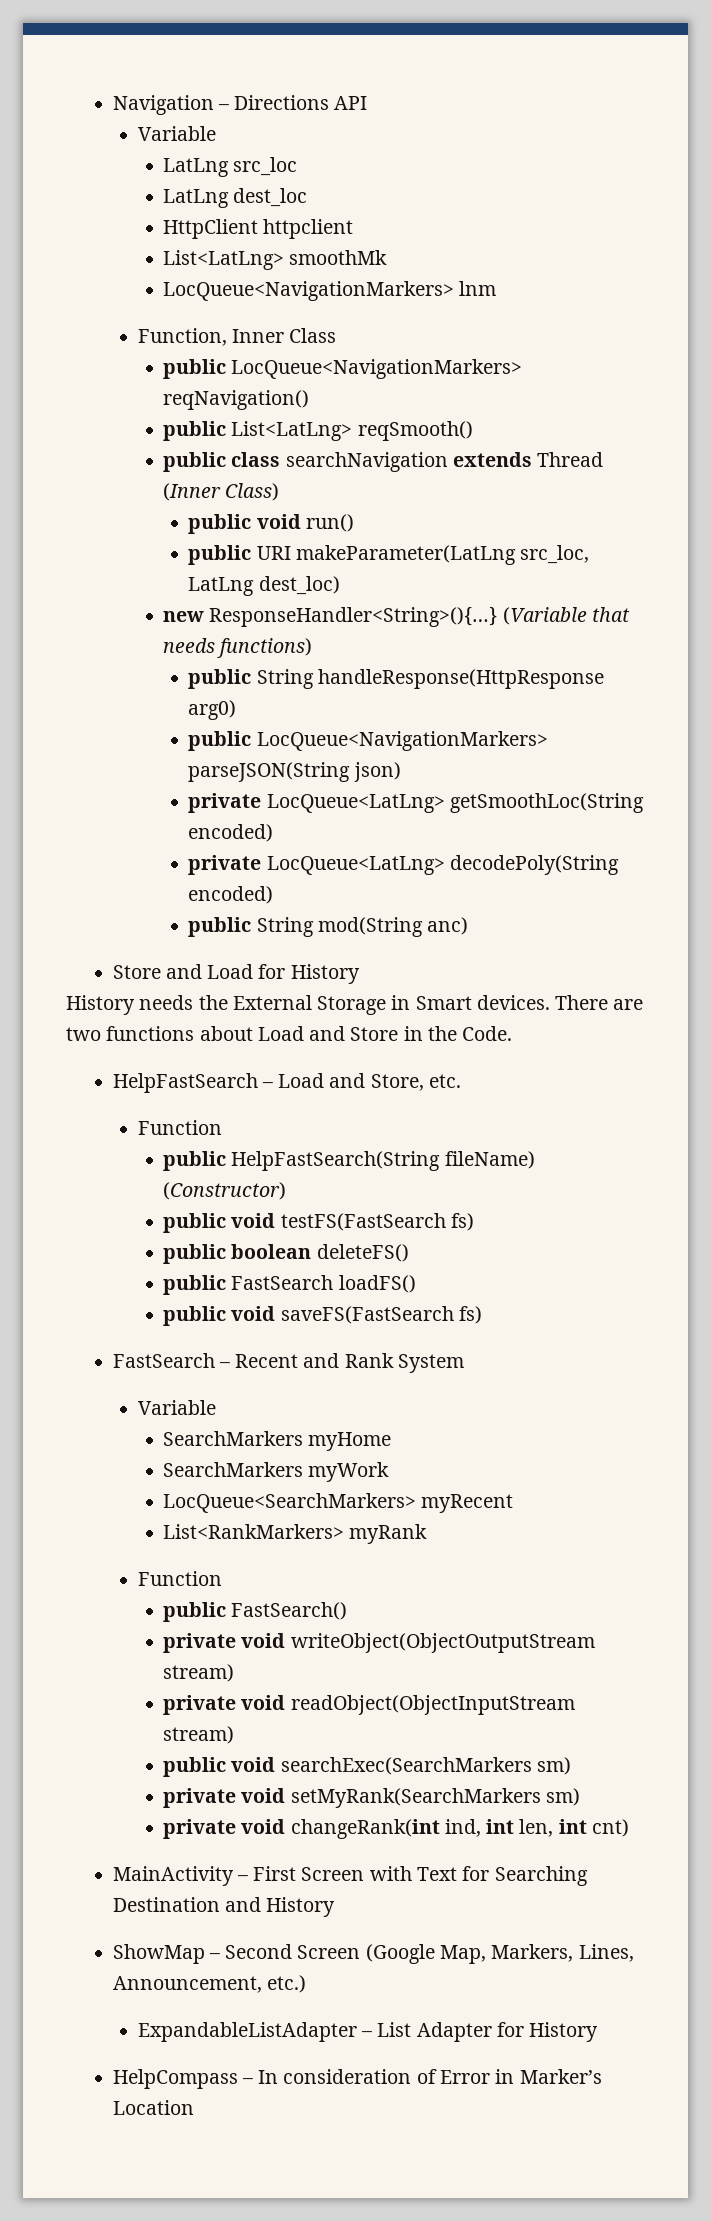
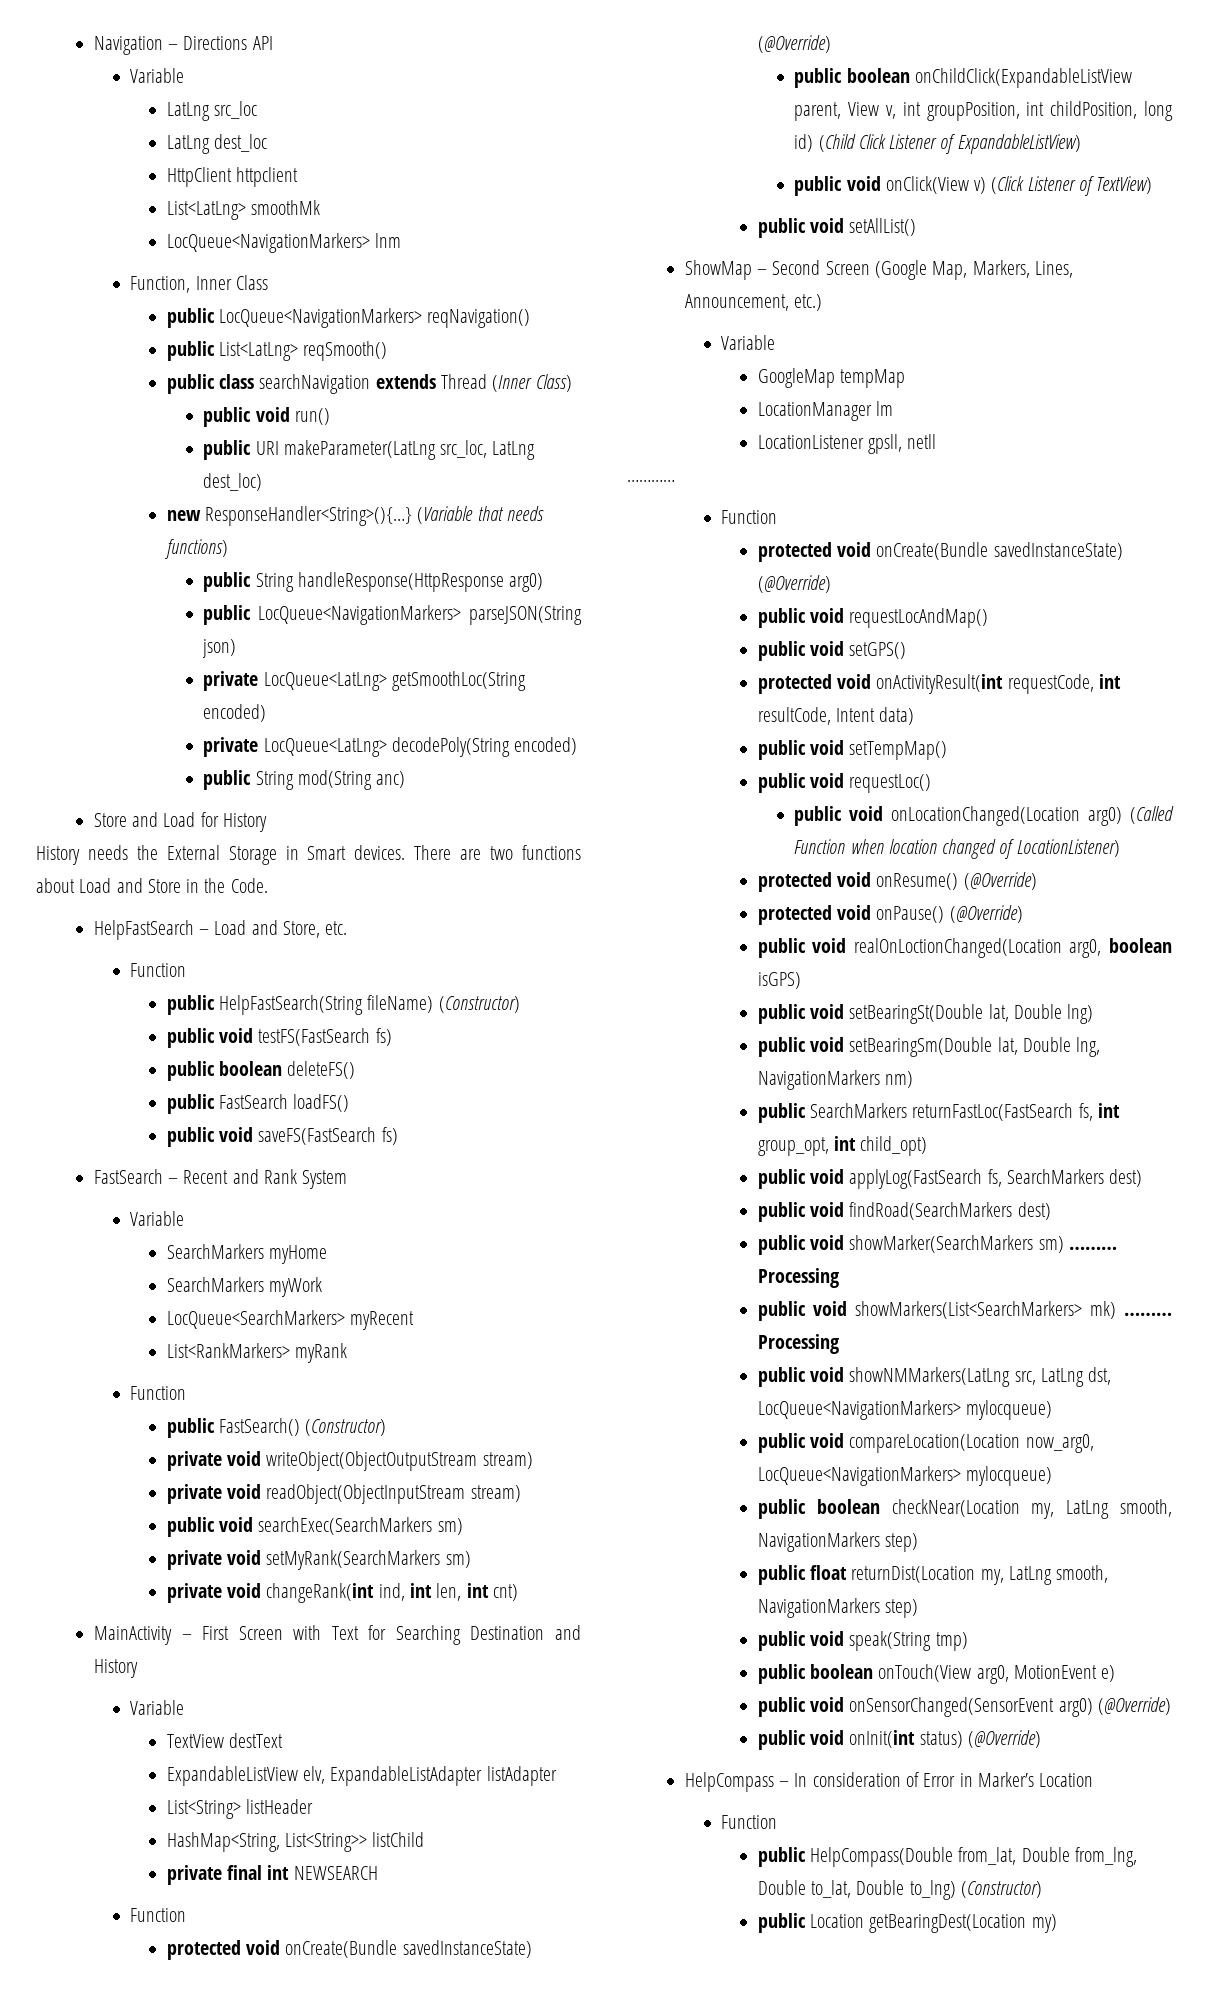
(348, 1611) none -> [305,1419,387,1436] (Constructor)
(336, 1907) none -> [130,1700,185,1715] [166,1733,284,1748] [166,1766,557,1786] [166,1799,314,1819] [166,1832,425,1852] [166,1865,378,1885] [130,1908,187,1922] [166,1940,532,1960] [757,35,831,53] [794,68,1132,88] [794,101,1173,121] [794,134,1081,154] [794,176,1153,196] [757,218,917,238] // Variable // TextView destText // ExpandableListView elv, ExpandableListAdapter listAdapter // List<String> listHeader // HashMap<String, List<String>> listChild // private final int NEWSEARCH // Function // protected void onCreate(Bundle savedInstanceState) (@Override) // public boolean onChildClick(ExpandableListView parent, View v, int groupPosition, int childPosition, long id) (Child Click Listener of ExpandableListView) // public void onClick(View v) (Click Listener of TextView) // public void setAllList()
[137,2022,599,2042] ExpandableListAdapter – List Adapter for History -> [721,335,776,350] [757,368,906,388] [757,401,894,421] [757,434,937,454] [627,479,675,482] [721,510,778,524] [757,542,1123,562] [757,575,831,593] [757,608,989,628] [757,641,907,661] [757,674,1121,694] [757,707,915,725] [757,740,948,760] [757,773,932,793] [794,806,1174,826] [794,839,1120,859] [757,872,1037,892] [757,905,1023,925] [757,938,1172,958] [757,972,801,989] [757,1004,1094,1024] [757,1037,1101,1057] [757,1070,914,1090] [757,1103,1120,1123] [757,1136,928,1156] [757,1169,1143,1189] [757,1202,1051,1222] [757,1235,1117,1255] [757,1268,839,1288] [757,1301,1172,1321] [757,1334,839,1354] [757,1367,1112,1387] [757,1400,1053,1420] [757,1433,1094,1453] [757,1466,1053,1486] [757,1499,1172,1519] [757,1532,919,1552] [757,1565,1109,1585] [757,1598,919,1618] [757,1631,968,1651] [757,1664,1116,1684] [757,1697,1171,1717] [757,1730,1041,1750] Variable // GoogleMap tempMap // LocationManager lm // LocationListener gpsll, netll // ………… // Function // protected void onCreate(Bundle savedInstanceState) (@Override) // public void requestLocAndMap() // public void setGPS() // protected void onActivityResult(int requestCode, int resultCode, Intent data) // public void setTempMap() // public void requestLoc() // public void onLocationChanged(Location arg0) (Called Function when location changed of LocationListener) // protected void onResume() (@Override) // protected void onPause() (@Override) // public void realOnLoctionChanged(Location arg0, boolean isGPS) // public void setBearingSt(Double lat, Double lng) // public void setBearingSm(Double lat, Double lng, NavigationMarkers nm) // public SearchMarkers returnFastLoc(FastSearch fs, int group_opt, int child_opt) // public void applyLog(FastSearch fs, SearchMarkers dest) // public void findRoad(SearchMarkers dest) // public void showMarker(SearchMarkers sm) ……… Processing // public void showMarkers(List<SearchMarkers> mk) ……… Processing // public void showNMMarkers(LatLng src, LatLng dst, LocQueue<NavigationMarkers> mylocqueue) // public void compareLocation(Location now_arg0, LocQueue<NavigationMarkers> mylocqueue) // public boolean checkNear(Location my, LatLng smooth, NavigationMarkers step) // public float returnDist(Location my, LatLng smooth, NavigationMarkers step) // public void speak(String tmp) // public boolean onTouch(View arg0, MotionEvent e) // public void onSensorChanged(SensorEvent arg0) (@Override) // public void onInit(int status) (@Override)
(194, 2107) none -> [721,1815,778,1829] [757,1847,1137,1867] [757,1880,1042,1900] [757,1913,1057,1933] // Function // public HelpCompass(Double from_lat, Double from_lng, Double to_lat, Double to_lng) (Constructor) // public Location getBearingDest(Location my)

